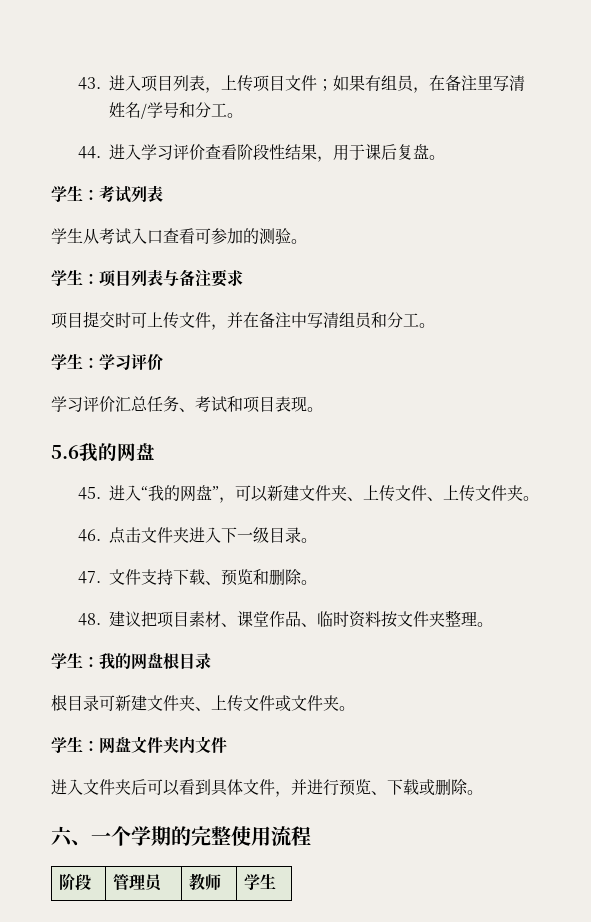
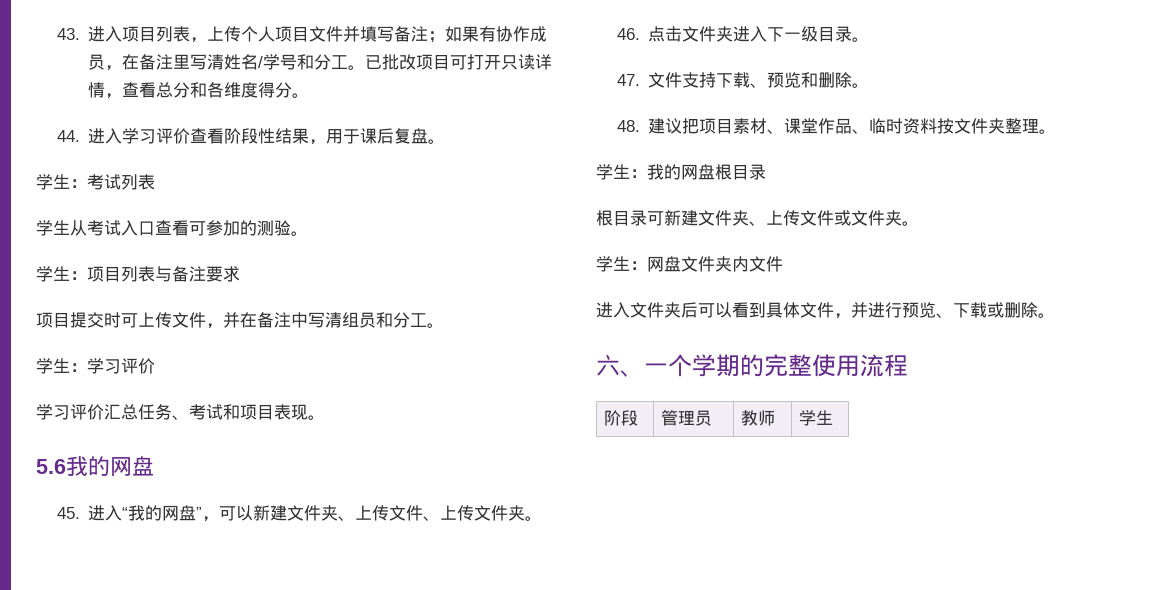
(254, 83) none -> [240,26,275,42] 个人
(318, 83) none -> [342,26,428,42] 并填写备注
[381,75,398,90] 组 -> [495,26,547,42] 协作成
(244, 115) none -> [364,54,552,70] [87,82,309,99] 已批改项目可打开只读详情，查看总分和各维度得分。

